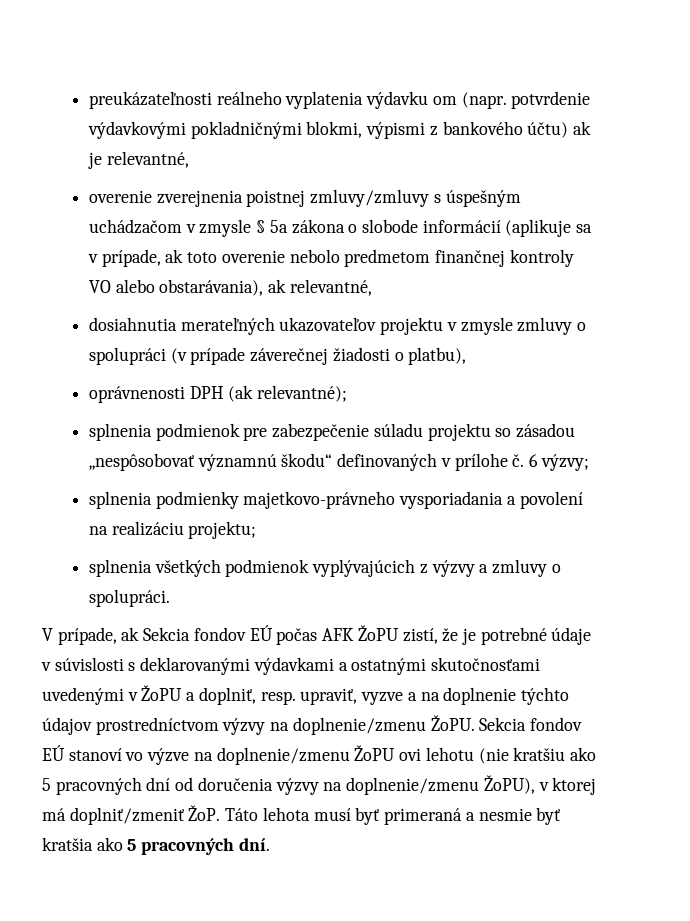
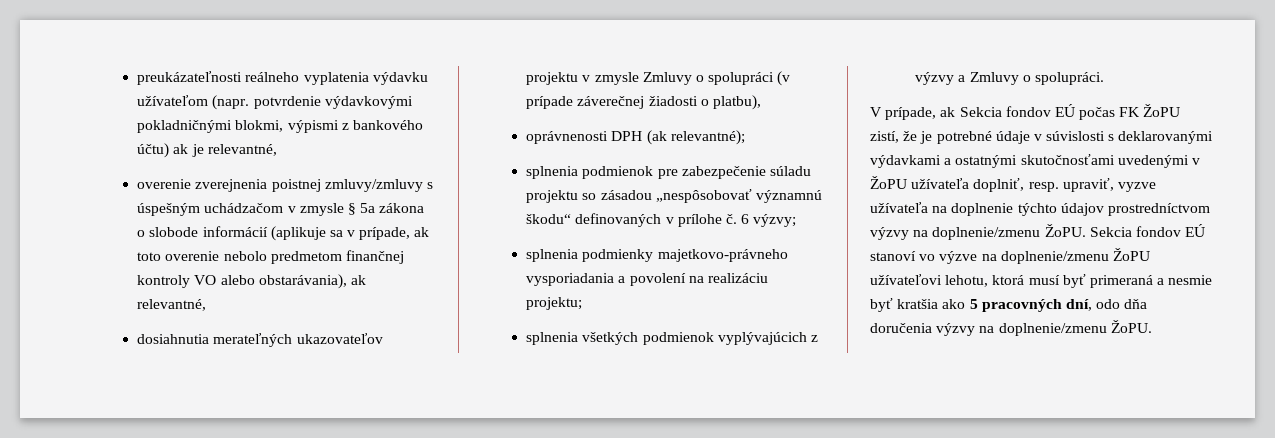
[432,96,457,105] om -> [137,95,209,106] užívateľom
[517,317,573,335] zmluvy -> [642,72,692,85] Zmluvy
[492,559,548,577] zmluvy -> [969,72,1019,85] Zmluvy
[322,628,355,641] AFK -> [1119,107,1141,117] FK
[186,692,196,701] a -> [911,178,970,189] užívateľa
[407,692,417,701] a -> [870,202,928,213] užívateľa
[399,747,596,764] [42,775,597,795] [42,805,310,825] ovi lehotu (nie kratšiu ako 5 pracovných dní od doručenia výzvy na doplnenie/zmenu ŽoPU), v ktorej má doplniť/zmeniť ŽoP. Táto lehota -> [870,274,1025,287] užívateľovi lehotu, ktorá
[238,838,270,851] dní. -> [1065,299,1148,311] [870,320,1152,336] dní, odo dňa doručenia výzvy na doplnenie/zmenu ŽoPU.

